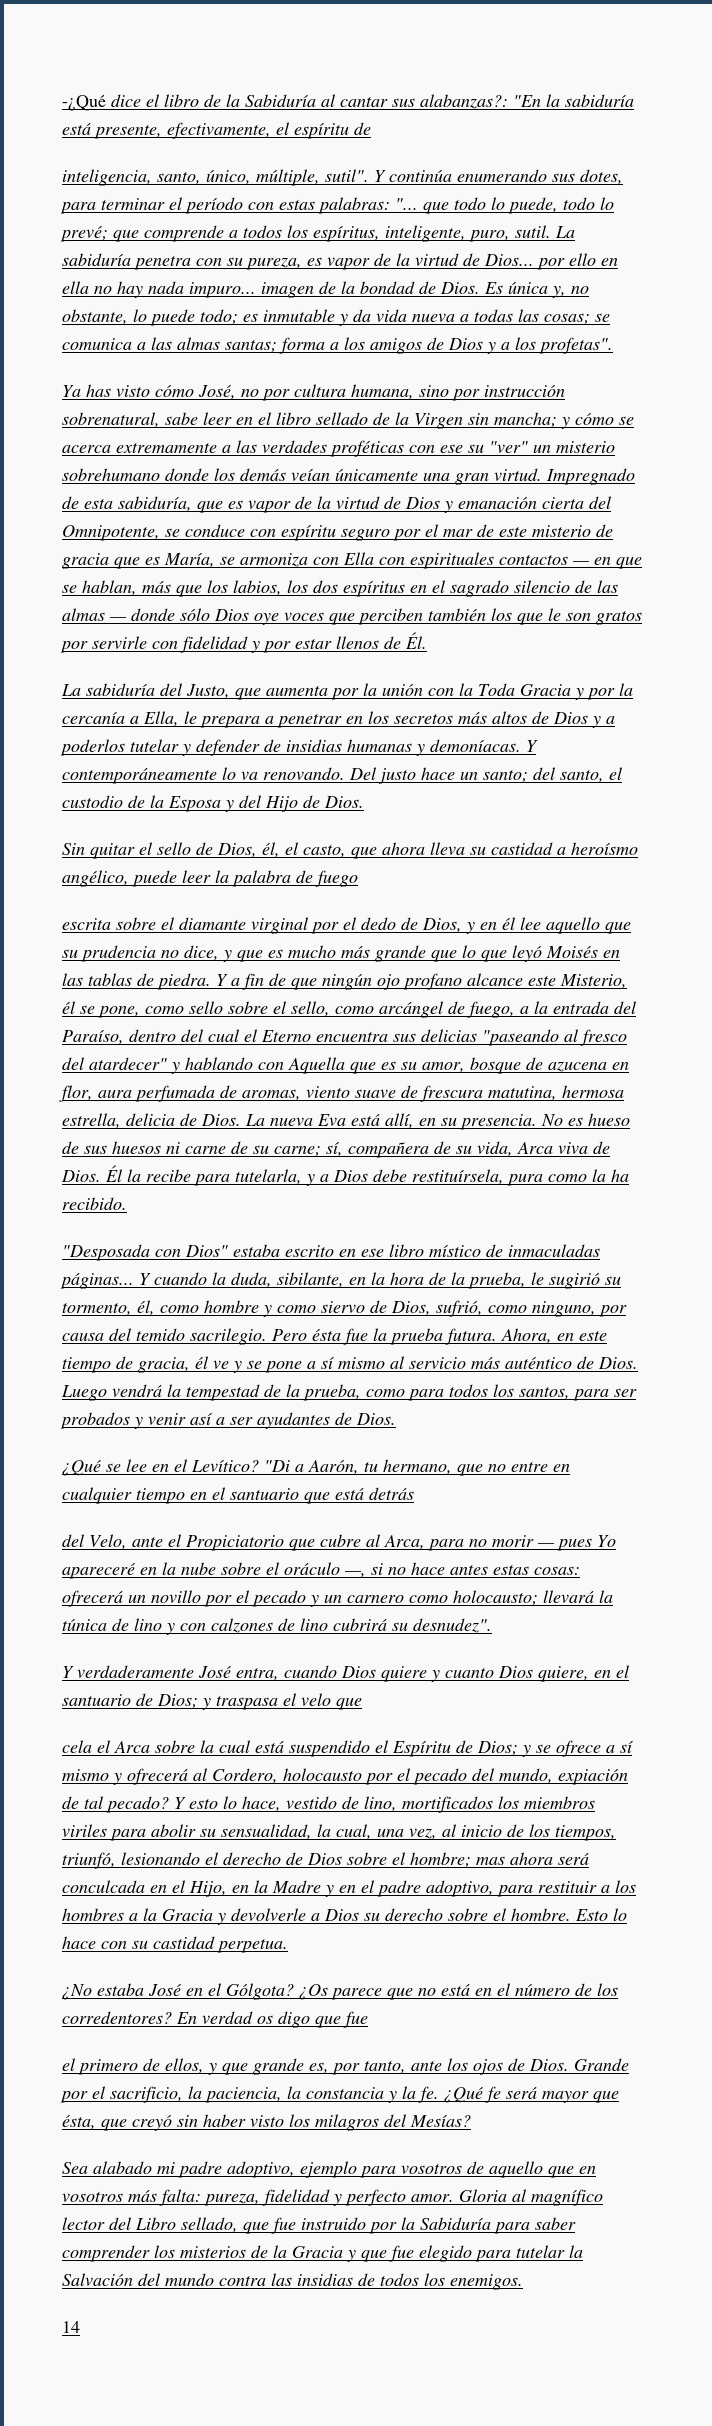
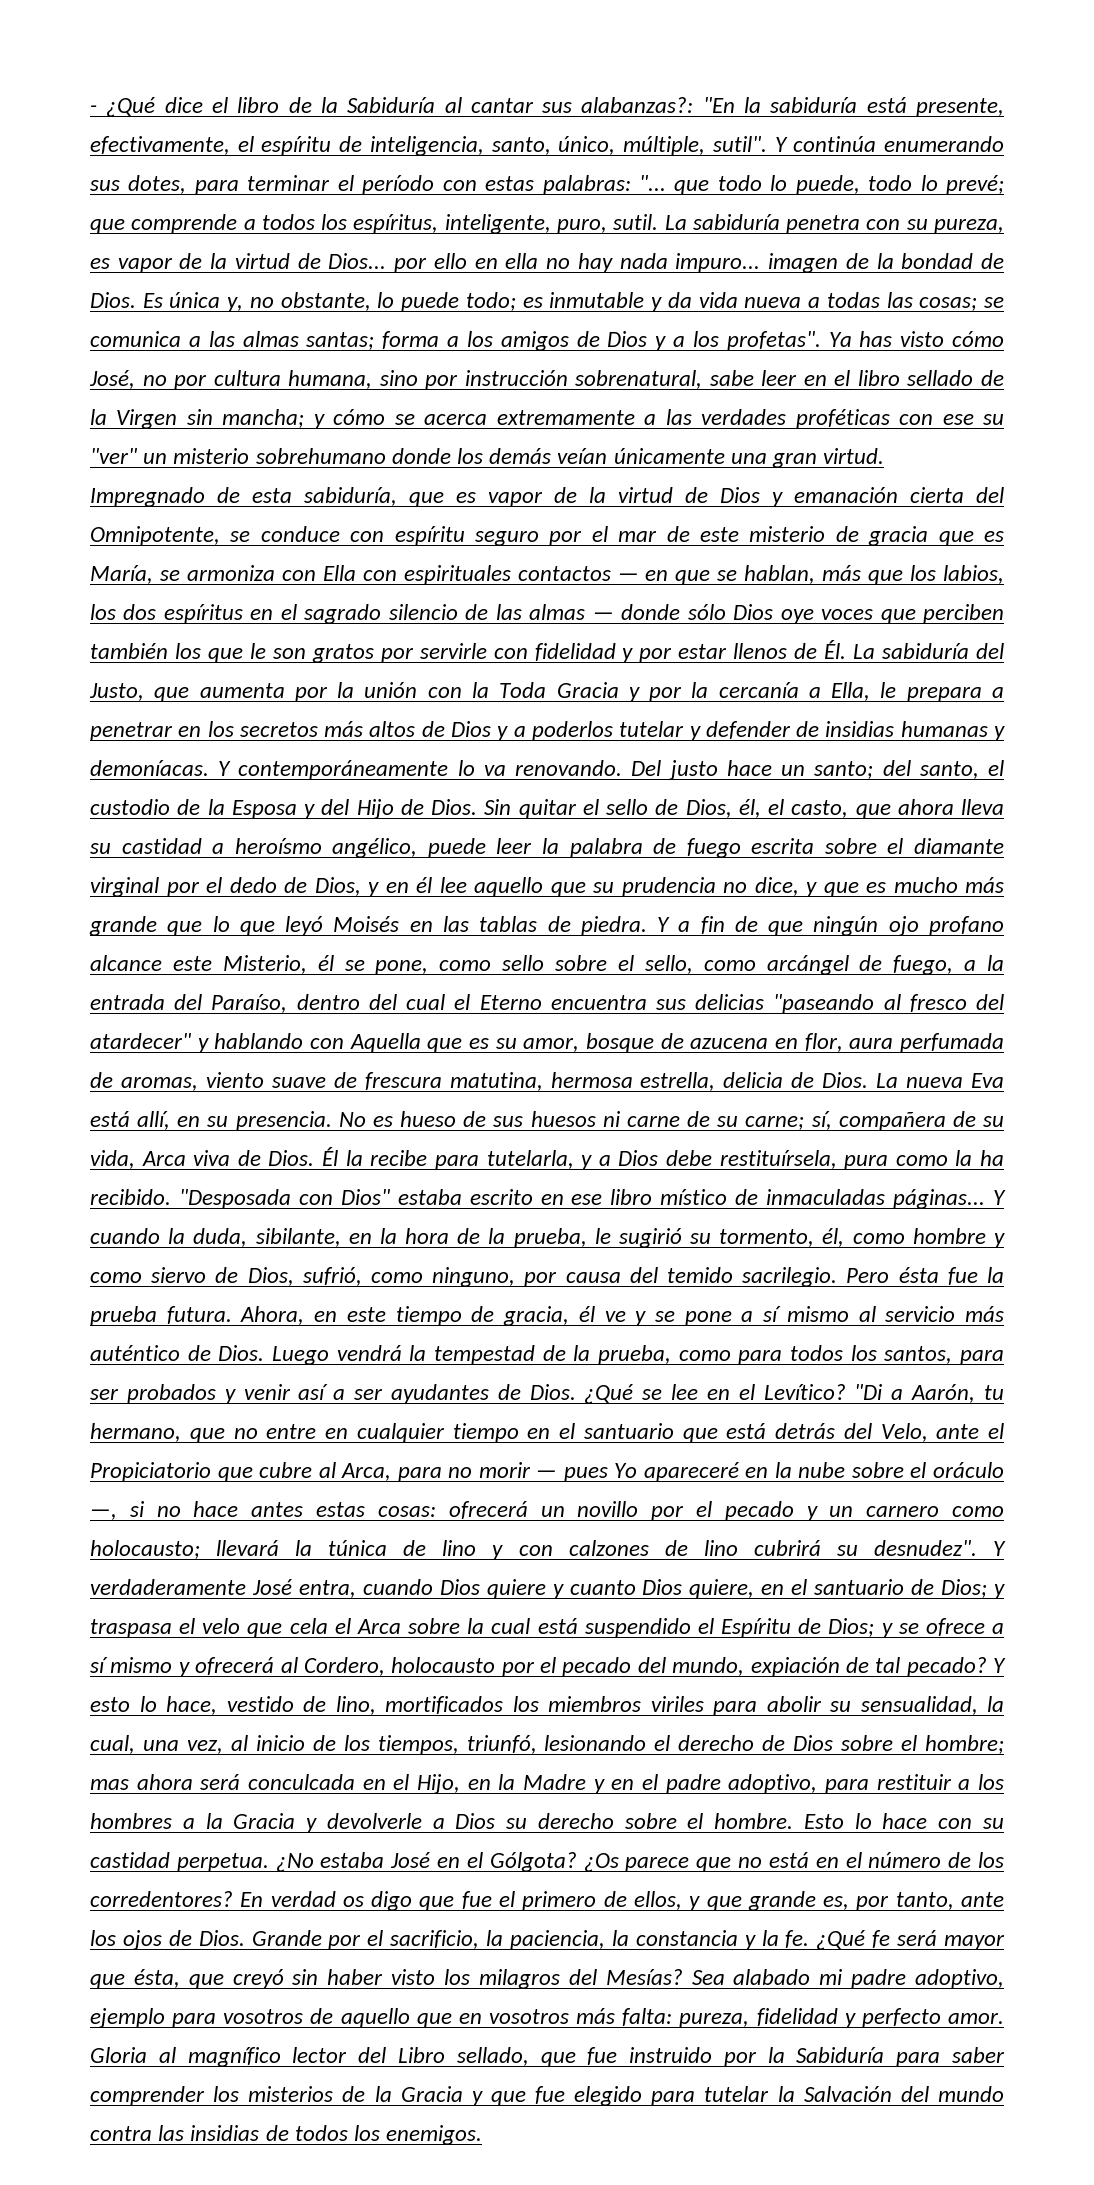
[62,95,106,111] -¿Qué -> [90,97,156,117] - ¿Qué
(371, 128) // -> (363, 144) none
(613, 345) // -> (821, 341) none
(427, 640) // -> (847, 649) none
(364, 802) // -> (477, 807) none
(358, 878) // -> (741, 848) none
(127, 1203) // -> (171, 1197) none
(396, 1419) // -> (576, 1392) none
(414, 1493) // -> (835, 1431) none
(492, 1625) // -> (977, 1548) none
(362, 1704) // -> (283, 1630) none
(288, 1945) // -> (269, 1862) none
(368, 2019) // -> (492, 1900) none
(471, 2121) // -> (683, 1977) none
[62,2321,80,2333] // 14 -> (483, 2135) none

